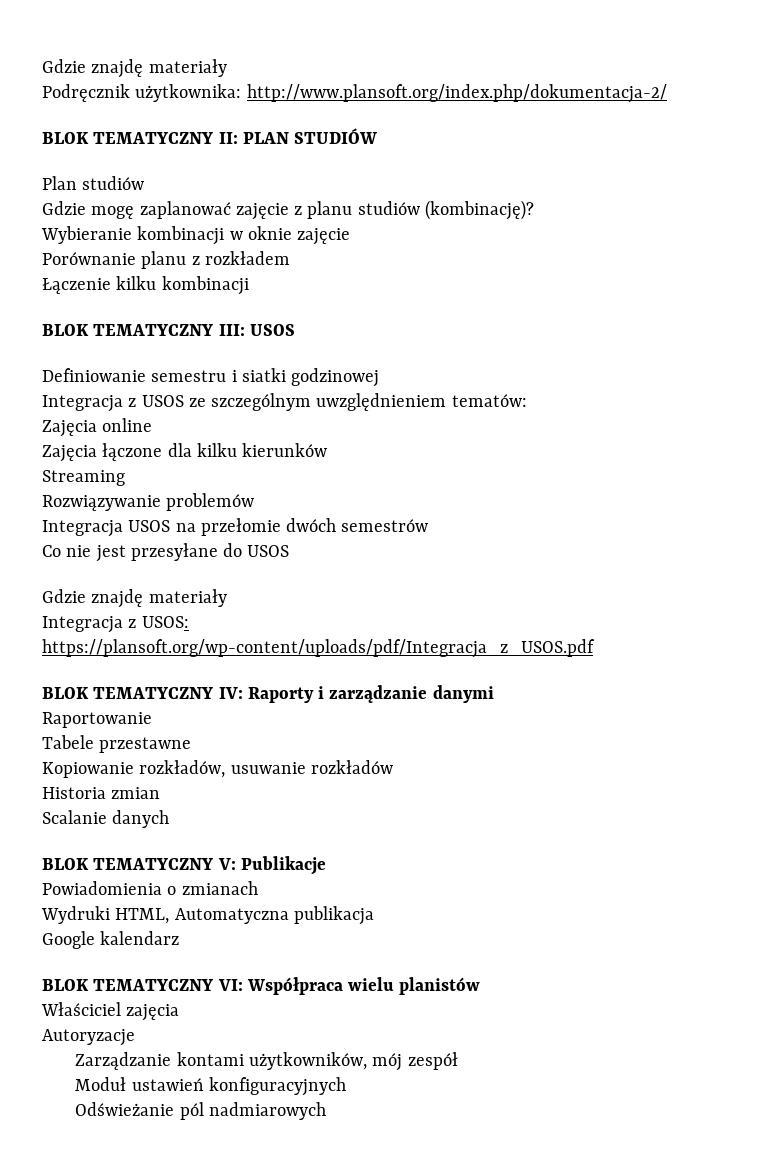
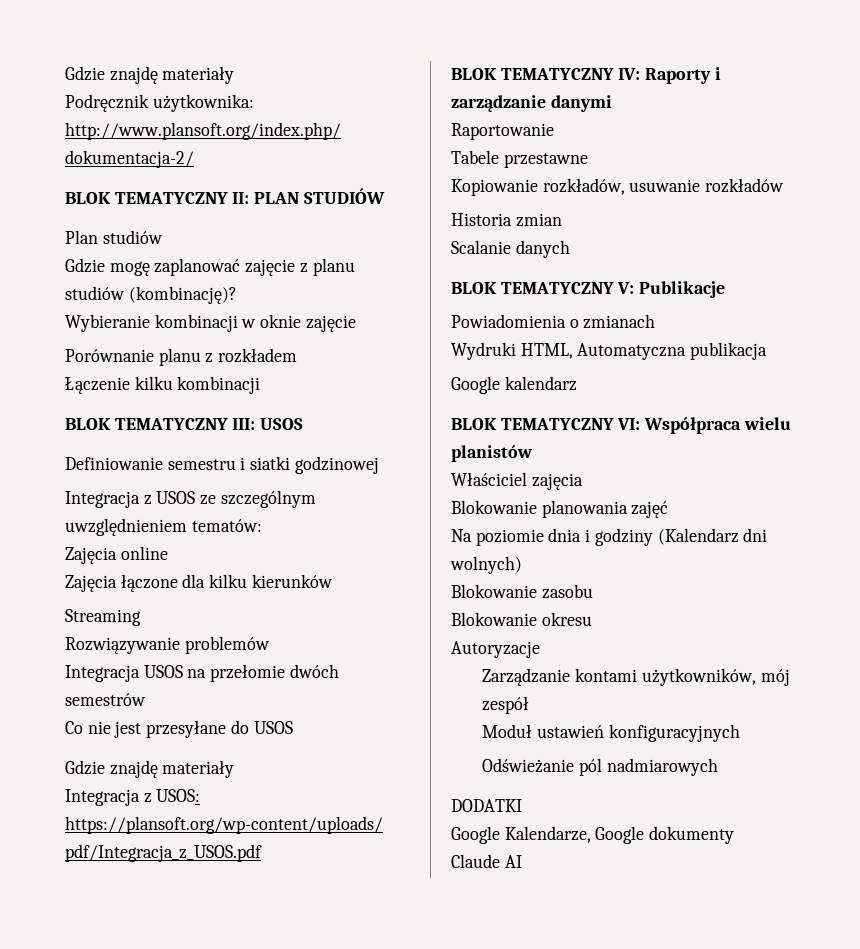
(180, 1012) none -> [451,500,669,518] [451,528,768,546] [450,556,522,574] [451,584,593,599] [451,612,592,626] // Blokowanie planowania zajęć // Na poziomie dnia i godziny (Kalendarz dni wolnych) // Blokowanie zasobu // Blokowanie okresu
(326, 1111) none -> [451,799,522,812] [451,826,735,844] [451,854,522,868] // DODATKI // Google Kalendarze, Google dokumenty // Claude AI

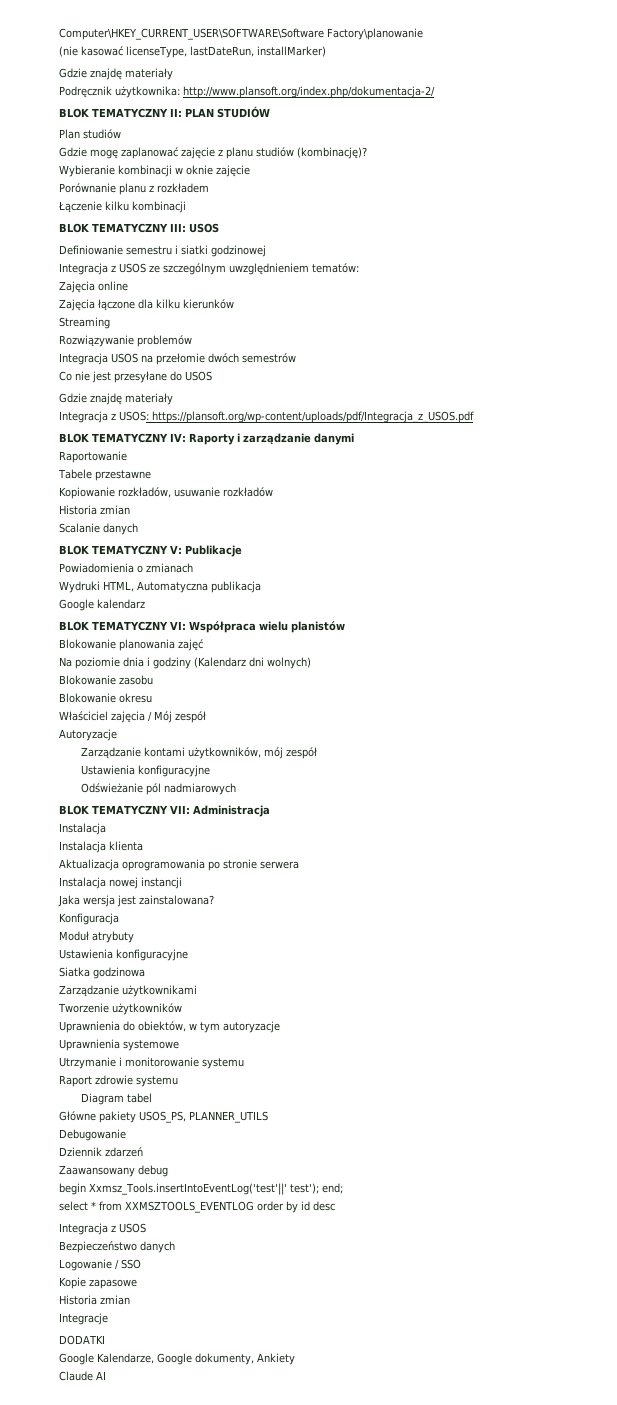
(65, 73) none -> [59,28,423,40] [59,46,326,58] Computer\HKEY_CURRENT_USER\SOFTWARE\Software Factory\planowanie // (nie kasować licenseType, lastDateRun, installMarker) //
[451,472,583,490] // Właściciel zajęcia -> (345, 627) none
(592, 619) none -> [59,711,206,723] // Właściciel zajęcia / Mój zespół
[482,724,740,742] Moduł ustawień konfiguracyjnych -> [80,765,210,777] Ustawienia konfiguracyjne
(718, 767) none -> [59,805,270,817] [59,823,106,835] [59,841,143,853] [59,859,299,871] [59,877,182,889] [58,895,214,907] [59,913,119,925] [59,931,134,943] [59,949,188,961] [59,967,145,979] [59,985,197,997] [58,1003,182,1015] [59,1021,280,1033] [59,1039,179,1051] [59,1057,244,1069] [59,1075,178,1087] [80,1093,152,1105] [59,1111,268,1123] [59,1129,126,1141] [59,1147,143,1157] [59,1165,168,1177] [59,1183,343,1195] [59,1201,335,1213] [59,1223,146,1235] [59,1241,175,1253] [59,1259,141,1271] [59,1277,137,1289] [59,1295,130,1305] [59,1313,108,1325] // BLOK TEMATYCZNY VII: Administracja // Instalacja // Instalacja klienta // Aktualizacja oprogramowania po stronie serwera // Instalacja nowej instancji // Jaka wersja jest zainstalowana? // Konfiguracja // Moduł atrybuty // Ustawienia konfiguracyjne // Siatka godzinowa // Zarządzanie użytkownikami // Tworzenie użytkowników // Uprawnienia do obiektów, w tym autoryzacje // Uprawnienia systemowe // Utrzymanie i monitorowanie systemu // Raport zdrowie systemu // Diagram tabel // Główne pakiety USOS_PS, PLANNER_UTILS // Debugowanie // Dziennik zdarzeń // Zaawansowany debug // begin Xxmsz_Tools.insertIntoEventLog('test'||' test'); end; // select * from XXMSZTOOLS_EVENTLOG order by id desc // Integracja z USOS // Bezpieczeństwo danych // Logowanie / SSO // Kopie zapasowe // Historia zmian // Integracje
[649,826,735,844] dokumenty -> [195,1353,295,1365] dokumenty, Ankiety

